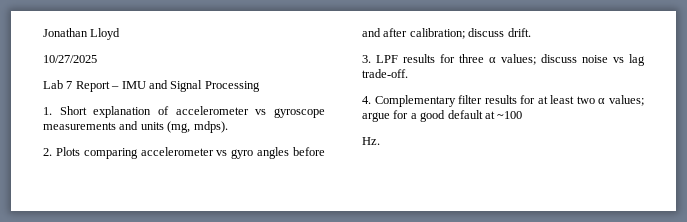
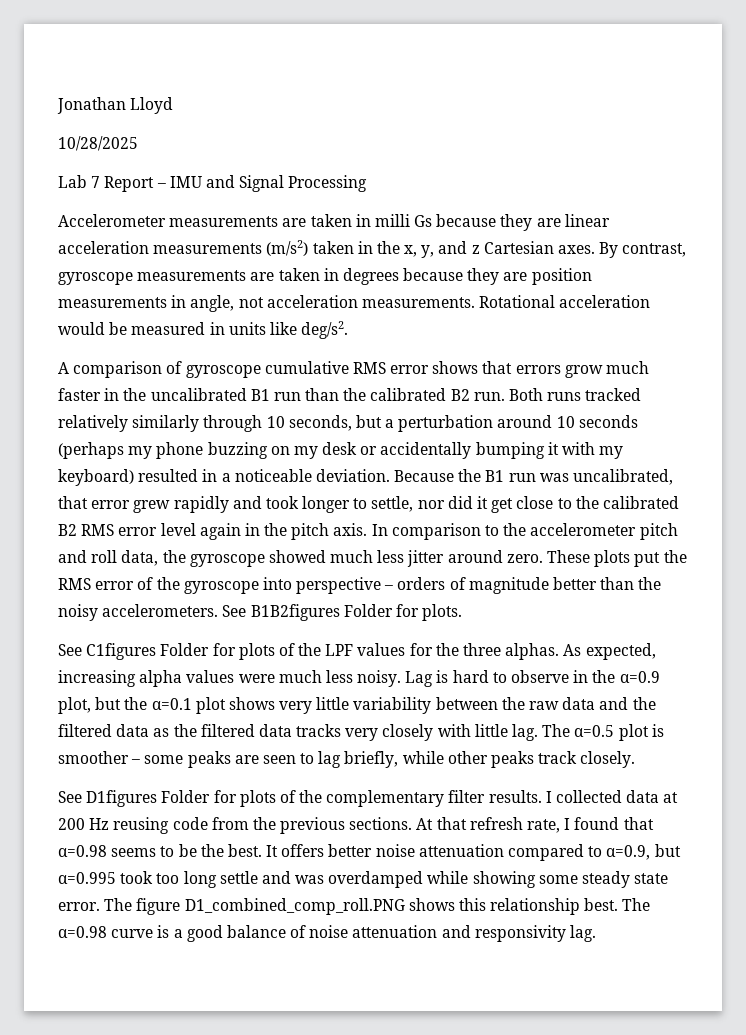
[43,55,97,63] 10/27/2025 -> [58,136,138,151] 10/28/2025
[43,106,325,118] [43,121,228,133] [43,147,325,159] [362,28,531,39] [362,54,645,66] [362,69,408,78] [362,95,644,107] [362,110,523,122] [362,137,380,145] 1. Short explanation of accelerometer vs gyroscope measurements and units (mg, mdps). // 2. Plots comparing accelerometer vs gyro angles before and after calibration; discuss drift. // 3. LPF results for three α values; discuss noise vs lag trade‑off. // 4. Complementary filter results for at least two α values; argue for a good default at ~100 // Hz. -> [58,214,610,231] [58,240,687,258] [58,268,592,285] [58,295,651,312] [58,321,349,339] [58,361,650,378] [58,388,642,401] [58,415,638,432] [58,442,624,459] [58,469,674,486] [58,496,679,513] [58,523,678,540] [58,550,687,567] [58,577,662,594] [58,604,463,621] [58,643,656,660] [58,670,660,687] [58,697,656,714] [58,724,664,741] [58,751,636,768] [58,790,679,807] [58,817,654,834] [58,844,681,861] [58,871,669,888] [58,898,651,915] [58,925,597,942] Accelerometer measurements are taken in milli Gs because they are linear acceleration measurements (m/s2) taken in the x, y, and z Cartesian axes. By contrast, gyroscope measurements are taken in degrees because they are position measurements in angle, not acceleration measurements. Rotational acceleration would be measured in units like deg/s2. // A comparison of gyroscope cumulative RMS error shows that errors grow much faster in the uncalibrated B1 run than the calibrated B2 run. Both runs tracked relatively similarly through 10 seconds, but a perturbation around 10 seconds (perhaps my phone buzzing on my desk or accidentally bumping it with my keyboard) resulted in a noticeable deviation. Because the B1 run was uncalibrated, that error grew rapidly and took longer to settle, nor did it get close to the calibrated B2 RMS error level again in the pitch axis. In comparison to the accelerometer pitch and roll data, the gyroscope showed much less jitter around zero. These plots put the RMS error of the gyroscope into perspective – orders of magnitude better than the noisy accelerometers. See B1B2figures Folder for plots. // See C1figures Folder for plots of the LPF values for the three alphas. As expected, increasing alpha values were much less noisy. Lag is hard to observe in the α=0.9 plot, but the α=0.1 plot shows very little variability between the raw data and the filtered data as the filtered data tracks very closely with little lag. The α=0.5 plot is smoother – some peaks are seen to lag briefly, while other peaks track closely. // See D1figures Folder for plots of the complementary filter results. I collected data at 200 Hz reusing code from the previous sections. At that refresh rate, I found that α=0.98 seems to be the best. It offers better noise attenuation compared to α=0.9, but α=0.995 took too long settle and was overdamped while showing some steady state error. The figure D1_combined_comp_roll.PNG shows this relationship best. The α=0.98 curve is a good balance of noise attenuation and responsivity lag.

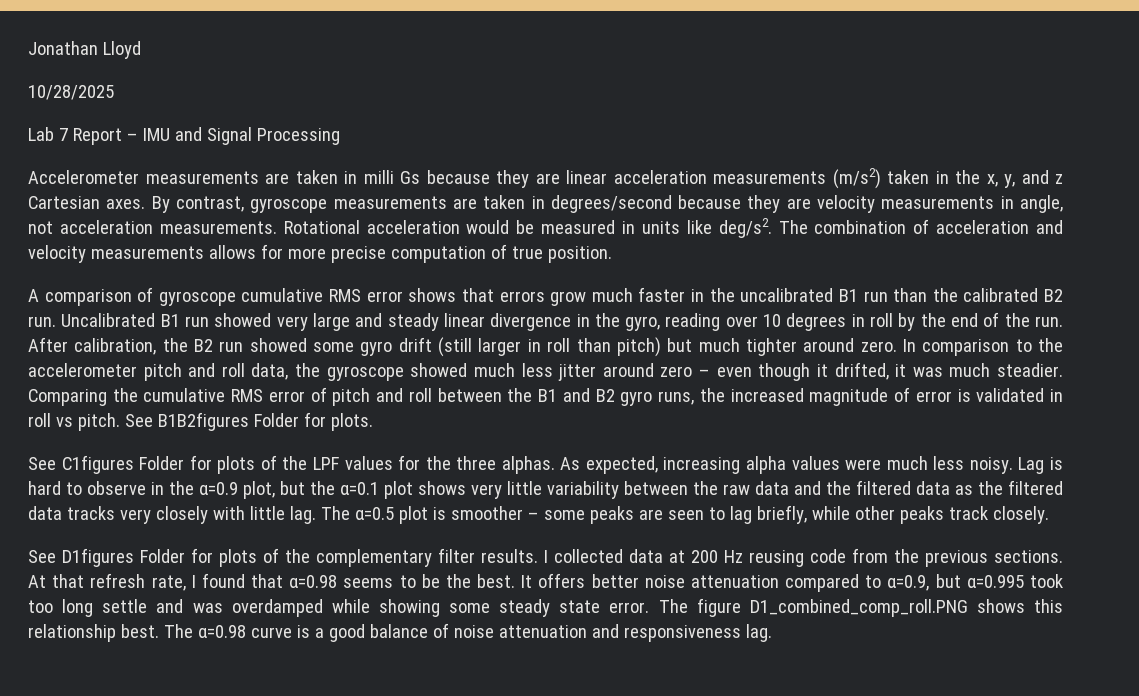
[342,268,592,285] degrees because they are position -> [550,195,876,213] degrees/second because they are velocity
(349, 330) none -> [778,219,1063,234] [28,244,612,263] The combination of acceleration and velocity measurements allows for more precise computation of true position.
[509,388,642,401] [58,415,638,432] [58,442,624,459] [58,469,674,486] [58,496,679,513] [58,523,368,540] Both runs tracked relatively similarly through 10 seconds, but a perturbation around 10 seconds (perhaps my phone buzzing on my desk or accidentally bumping it with my keyboard) resulted in a noticeable deviation. Because the B1 run was uncalibrated, that error grew rapidly and took longer to settle, nor did it get close to the calibrated B2 RMS error level again in the pitch axis. -> [61,312,1064,331] [28,337,897,357] Uncalibrated B1 run showed very large and steady linear divergence in the gyro, reading over 10 degrees in roll by the end of the run. After calibration, the B2 run showed some gyro drift (still larger in roll than pitch) but much tighter around zero.
[506,550,687,567] [58,577,662,594] [58,604,219,621] zero. These plots put the RMS error of the gyroscope into perspective – orders of magnitude better than the noisy accelerometers. -> [660,362,1063,381] [28,387,1064,406] [28,413,120,431] zero – even though it drifted, it was much steadier. Comparing the cumulative RMS error of pitch and roll between the B1 and B2 gyro runs, the increased magnitude of error is validated in roll vs pitch.
[474,925,566,942] responsivity -> [623,625,741,642] responsiveness

